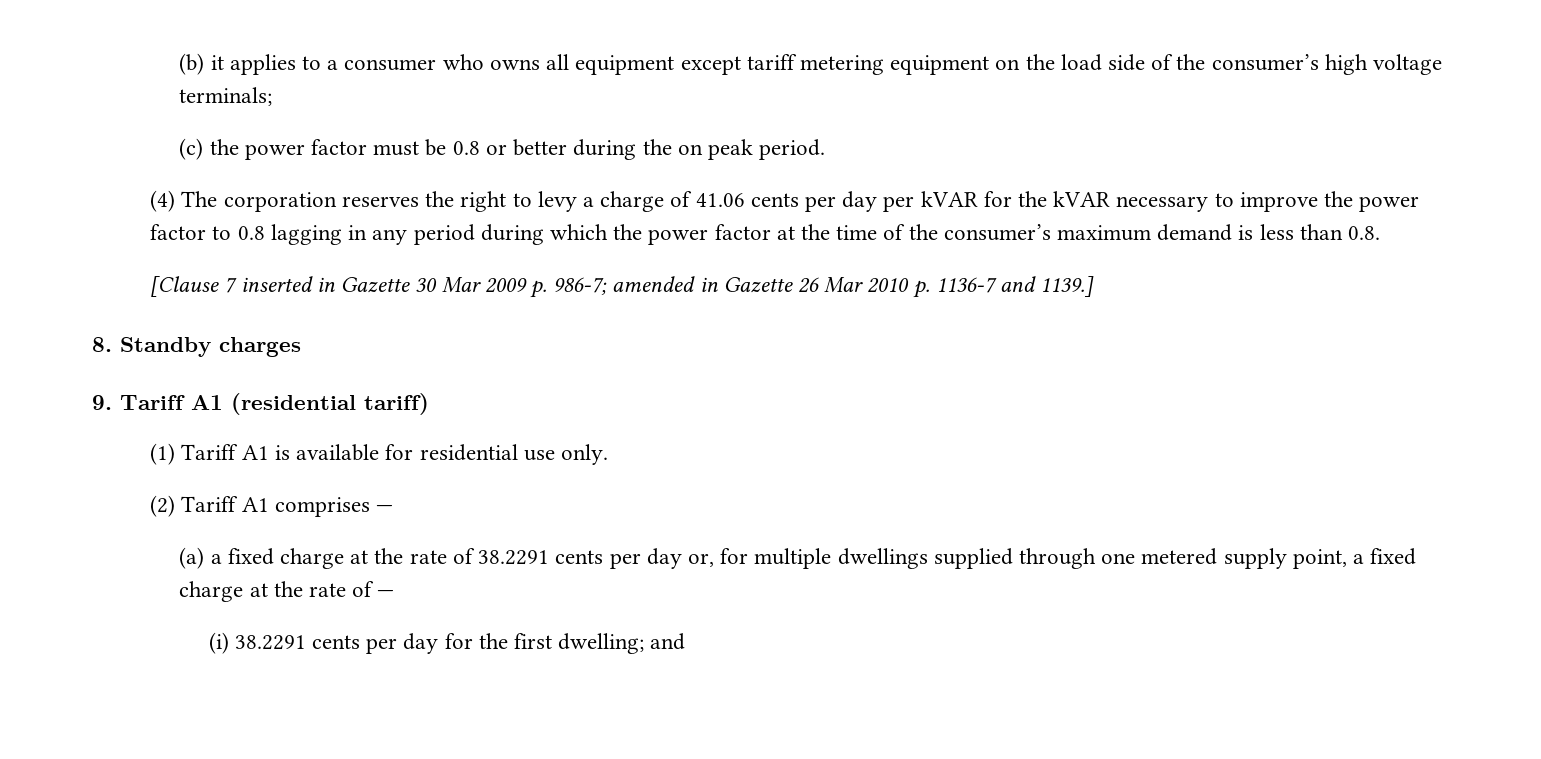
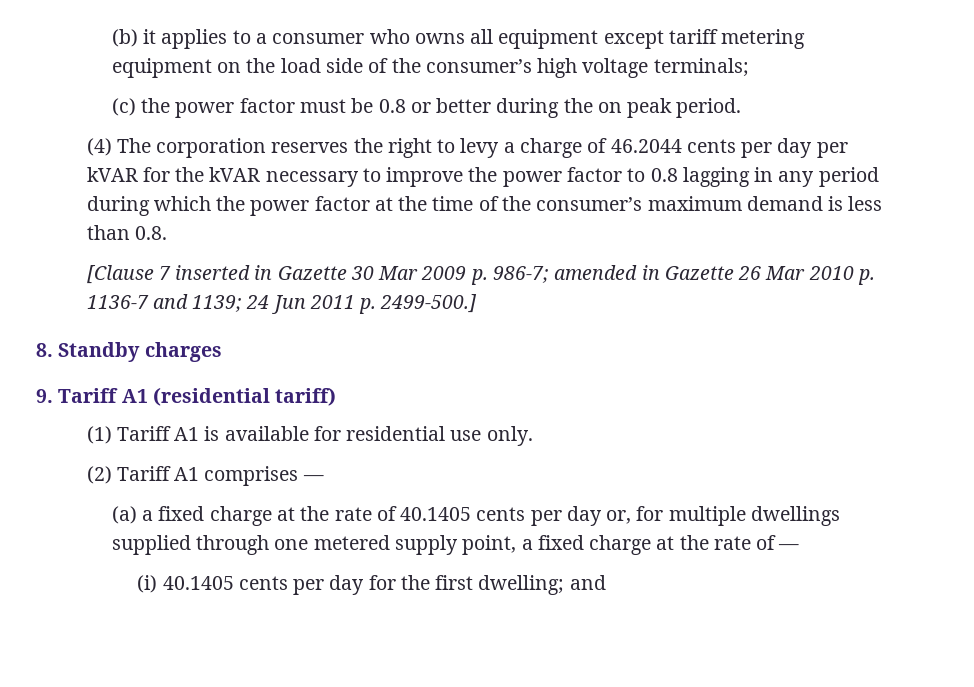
[695,193,745,207] 41.06 -> [610,139,682,153] 46.2044
[1040,276,1095,297] 1139.] -> [192,294,478,314] 1139; 24 Jun 2011 p. 2499-500.]
[478,550,550,565] 38.2291 -> [400,507,472,521] 40.1405
[234,635,306,650] 38.2291 -> [162,576,234,590] 40.1405

